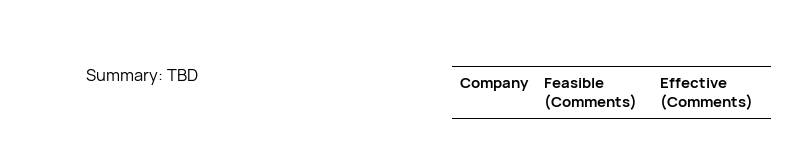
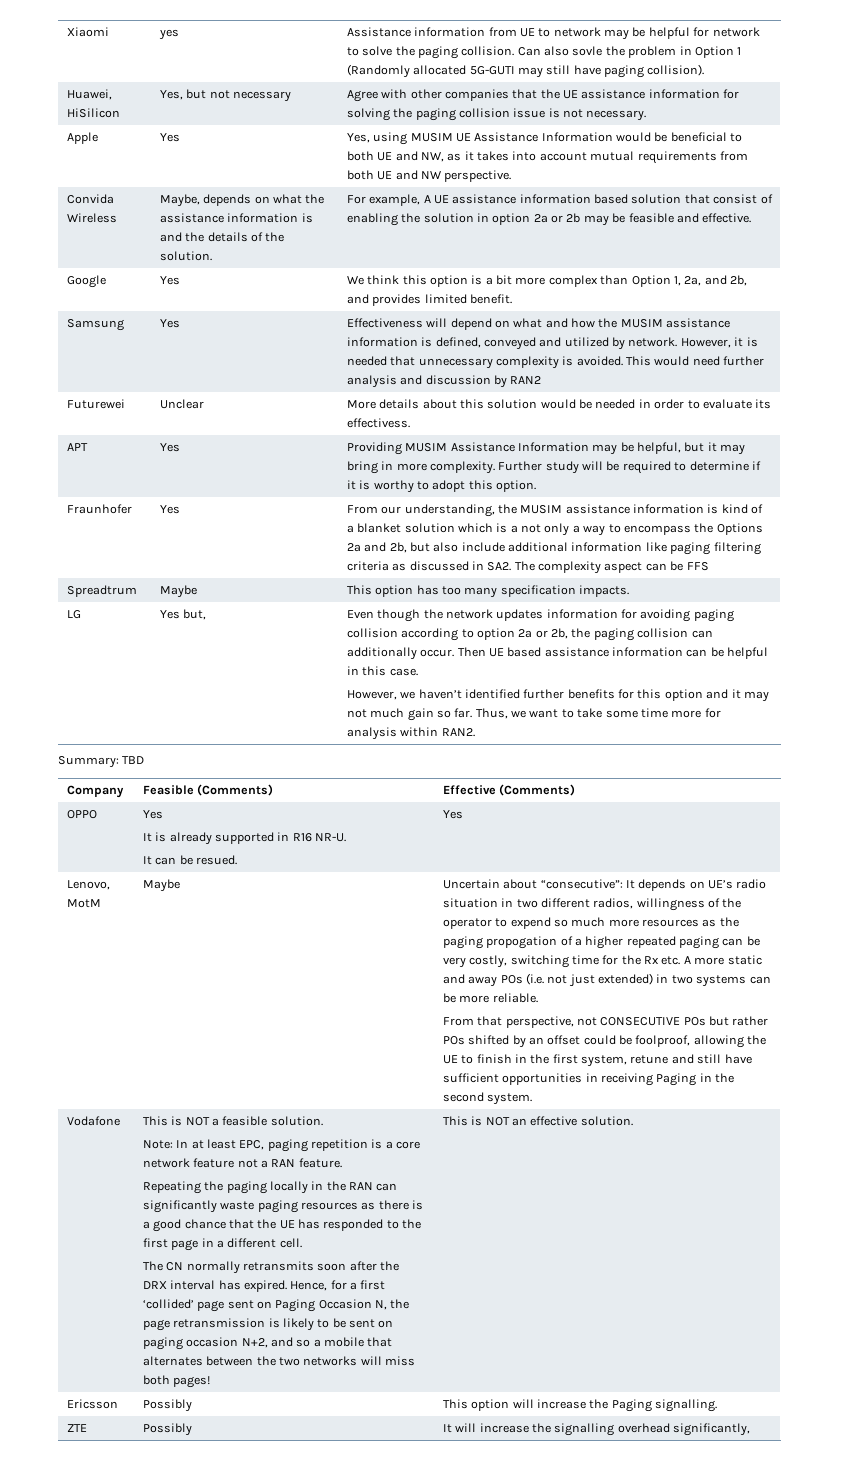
(86, 77) none -> [66,27,109,37] [158,29,179,40] [346,27,760,40] [346,46,742,59] [346,64,705,78] [66,89,112,100] [66,108,120,118] [159,89,291,102] [346,89,740,102] [346,108,647,121] [66,132,98,144] [159,133,180,142] [346,132,743,145] [346,151,748,164] [346,170,512,182] [66,194,114,204] [66,213,117,223] [159,194,325,207] [159,213,313,223] [159,232,285,242] [159,251,212,261] [346,194,773,206] [346,213,752,226] [66,275,106,288] [159,276,180,285] [346,275,748,287] [346,294,512,306] [66,319,124,331] [159,319,180,328] [346,318,731,330] [346,337,758,350] [346,356,765,369] [346,375,542,388] [66,399,125,409] [159,399,204,409] [346,399,772,409] [346,418,410,428] [66,443,88,451] [159,443,180,452] [346,442,746,455] [346,461,761,474] [346,480,537,493] [66,504,132,514] [159,505,180,514] [346,504,764,517] [346,523,763,536] [346,542,761,555] [346,561,709,574] [66,585,137,597] [159,585,197,598] [346,585,630,598] [66,610,81,619] [159,609,207,620] [346,609,734,622] [346,628,713,641] [346,647,769,660] [346,666,418,676] [346,689,769,702] [346,708,721,721] [346,727,475,740] Xiaomi | yes | Assistance information from UE to network may be helpful for network to solve the paging collision. Can also sovle the problem in Option 1 (Randomly allocated 5G-GUTI may still have paging collision). // Huawei, HiSilicon | Yes, but not necessary | Agree with other companies that the UE assistance information for solving the paging collision issue is not necessary. // Apple | Yes | Yes, using MUSIM UE Assistance Information would be beneficial to both UE and NW, as it takes into account mutual requirements from both UE and NW perspective. // Convida Wireless | Maybe, depends on what the assistance information is and the details of the solution. | For example, A UE assistance information based solution that consist of enabling the solution in option 2a or 2b may be feasible and effective. // Google | Yes | We think this option is a bit more complex than Option 1, 2a, and 2b, and provides limited benefit. // Samsung | Yes | Effectiveness will depend on what and how the MUSIM assistance information is defined, conveyed and utilized by network. However, it is needed that unnecessary complexity is avoided. This would need further analysis and discussion by RAN2 // Futurewei | Unclear | More details about this solution would be needed in order to evaluate its effectivess. // APT | Yes | Providing MUSIM Assistance Information may be helpful, but it may bring in more complexity. Further study will be required to determine if it is worthy to adopt this option. // Fraunhofer | Yes | From our understanding, the MUSIM assistance information is kind of a blanket solution which is a not only a way to encompass the Options 2a and 2b, but also include additional information like paging filtering criteria as discussed in SA2. The complexity aspect can be FFS // Spreadtrum | Maybe | This option has too many specification impacts. // LG | Yes but, | Even though the network updates information for avoiding paging collision according to option 2a or 2b, the paging collision can additionally occur. Then UE based assistance information can be helpful in this case. // However, we haven’t identified further benefits for this option and it may not much gain so far. Thus, we want to take some time more for analysis within RAN2. //
(753, 102) none -> [66,810,97,819] [142,810,163,819] [142,832,347,845] [142,855,237,865] [442,810,463,819] [66,880,110,890] [66,899,101,908] [142,879,180,892] [442,879,767,891] [442,898,742,911] [442,917,739,929] [442,936,760,949] [442,955,762,968] [442,973,771,987] [442,993,538,1003] [442,1016,769,1028] [442,1035,767,1048] [442,1054,752,1067] [442,1073,735,1086] [442,1092,533,1105] [66,1116,120,1126] [142,1116,323,1126] [142,1139,421,1152] [142,1158,342,1168] [142,1181,398,1194] [142,1200,424,1213] [142,1219,422,1232] [142,1238,302,1251] [142,1261,400,1274] [142,1280,386,1292] [142,1299,410,1312] [142,1318,394,1331] [142,1337,393,1350] [142,1356,416,1366] [142,1375,211,1388] [442,1116,633,1126] [66,1399,118,1409] [142,1399,192,1412] [442,1399,718,1412] [66,1424,87,1432] [142,1423,192,1436] [442,1423,751,1436] // OPPO | Yes // It is already supported in R16 NR-U. // It can be resued. | Yes // Lenovo, MotM | Maybe | Uncertain about “consecutive”: It depends on UE’s radio situation in two different radios, willingness of the operator to expend so much more resources as the paging propogation of a higher repeated paging can be very costly, switching time for the Rx etc. A more static and away POs (i.e. not just extended) in two systems can be more reliable. // From that perspective, not CONSECUTIVE POs but rather POs shifted by an offset could be foolproof, allowing the UE to finish in the first system, retune and still have sufficient opportunities in receiving Paging in the second system. // Vodafone | This is NOT a feasible solution. // Note: In at least EPC, paging repetition is a core network feature not a RAN feature. // Repeating the paging locally in the RAN can significantly waste paging resources as there is a good chance that the UE has responded to the first page in a different cell. // The CN normally retransmits soon after the DRX interval has expired. Hence, for a first ‘collided’ page sent on Paging Occasion N, the page retransmission is likely to be sent on paging occasion N+2, and so a mobile that alternates between the two networks will miss both pages! | This is NOT an effective solution. // Ericsson | Possibly | This option will increase the Paging signalling. // ZTE | Possibly | It will increase the signalling overhead significantly,

